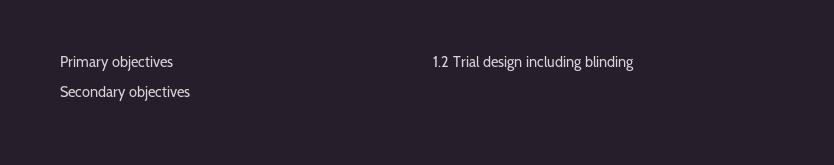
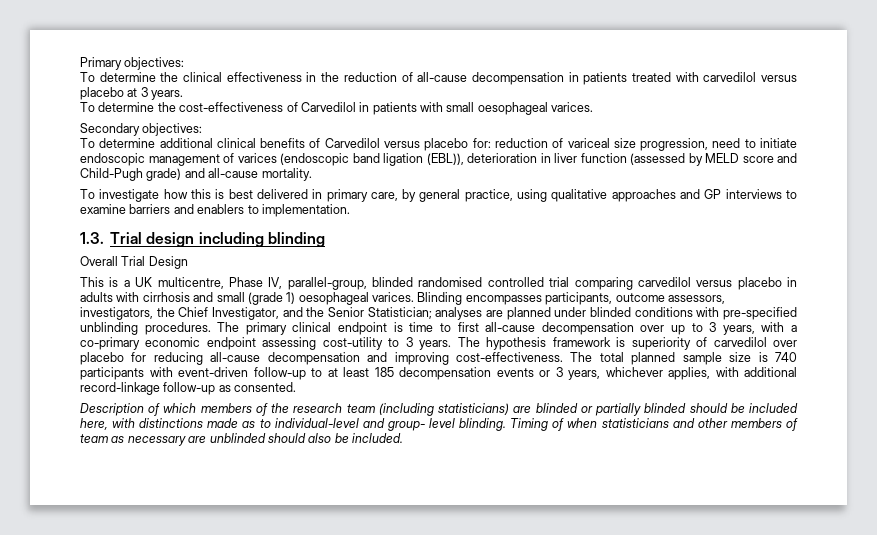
[111,56,173,71] [60,86,190,101] [433,56,634,71] objectives // Secondary objectives // 1.2 Trial design including blinding -> [124,57,185,70] [80,72,797,85] [80,87,184,100] [80,102,594,115] [80,123,203,136] [80,138,797,151] [80,153,797,166] [80,168,312,181] [80,189,797,202] [80,204,350,217] [80,232,325,247] [80,256,188,269] [80,277,797,290] [80,292,725,305] [80,307,797,320] [80,322,797,335] [80,337,797,350] [80,352,798,365] [80,367,797,380] [80,382,297,395] [80,403,799,416] [80,418,798,431] [80,433,403,446] objectives: // To determine the clinical effectiveness in the reduction of all-cause decompensation in patients treated with carvedilol versus placebo at 3 years. // To determine the cost-effectiveness of Carvedilol in patients with small oesophageal varices. // Secondary objectives: // To determine additional clinical benefits of Carvedilol versus placebo for: reduction of variceal size progression, need to initiate endoscopic management of varices (endoscopic band ligation (EBL)), deterioration in liver function (assessed by MELD score and Child-Pugh grade) and all-cause mortality. // To investigate how this is best delivered in primary care, by general practice, using qualitative approaches and GP interviews to examine barriers and enablers to implementation. // 1.3. Trial design including blinding // Overall Trial Design // This is a UK multicentre, Phase IV, parallel-group, blinded randomised controlled trial comparing carvedilol versus placebo in adults with cirrhosis and small (grade 1) oesophageal varices. Blinding encompasses participants, outcome assessors, investigators, the Chief Investigator, and the Senior Statistician; analyses are planned under blinded conditions with pre-specified unblinding procedures. The primary clinical endpoint is time to first all-cause decompensation over up to 3 years, with a co-primary economic endpoint assessing cost-utility to 3 years. The hypothesis framework is superiority of carvedilol over placebo for reducing all-cause decompensation and improving cost-effectiveness. The total planned sample size is 740 participants with event-driven follow-up to at least 185 decompensation events or 3 years, whichever applies, with additional record-linkage follow-up as consented. // Description of which members of the research team (including statisticians) are blinded or partially blinded should be included here, with distinctions made as to individual-level and group- level blinding. Timing of when statisticians and other members of team as necessary are unblinded should also be included.

